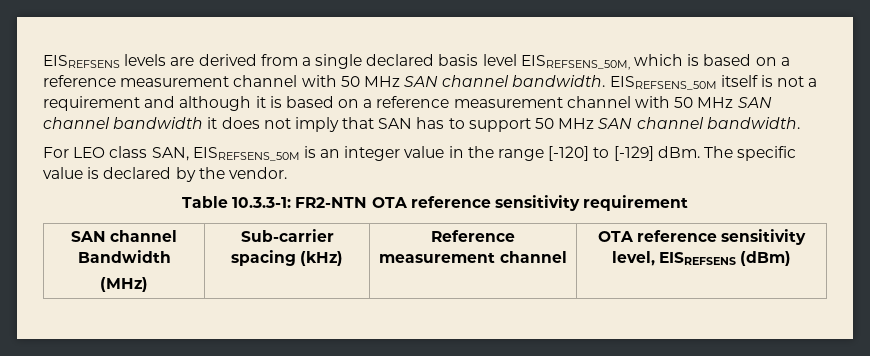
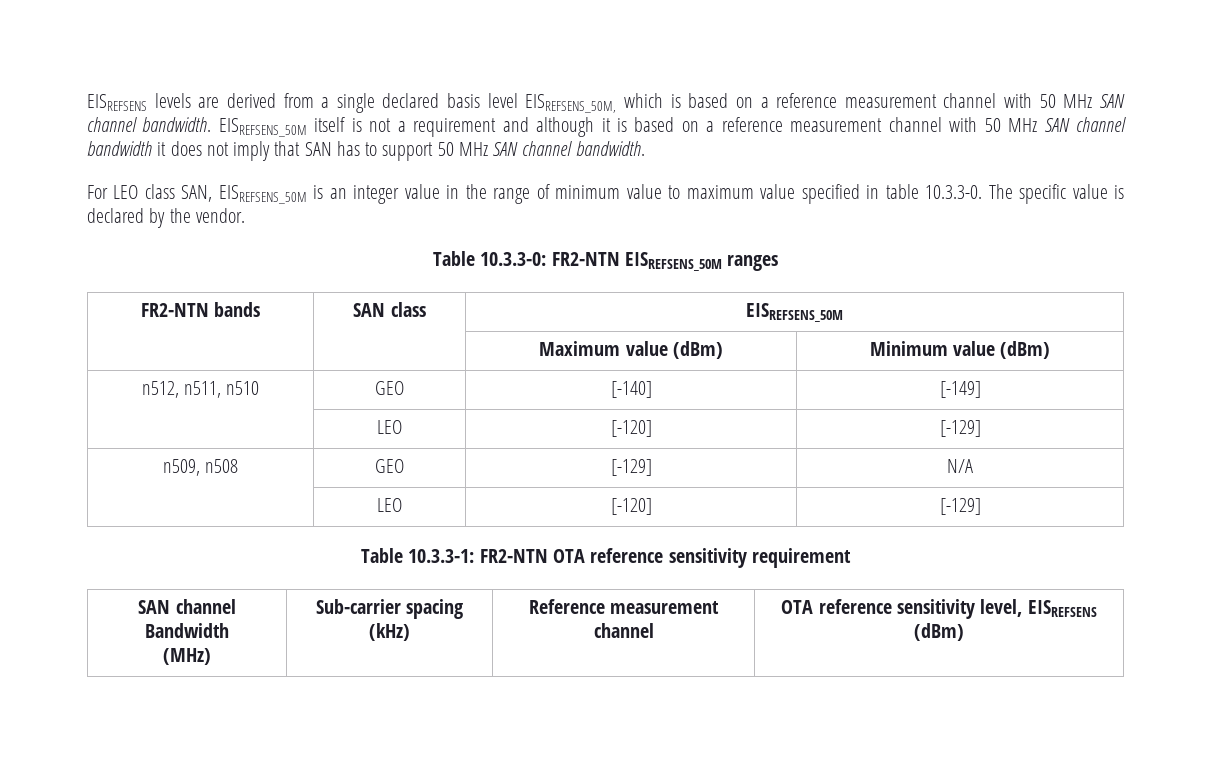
[548,146,700,161] [-120] to [-129] dBm. -> [536,184,983,204] of minimum value to maximum value specified in table 10.3.3-0.
(287, 173) none -> [432,251,779,271] [140,302,261,317] [353,302,426,317] [746,303,843,322] [539,341,723,359] [869,341,1051,359] [141,381,260,398] [375,381,404,395] [610,381,652,398] [939,381,981,398] [377,420,402,434] [610,420,652,437] [939,420,981,437] [162,459,239,476] [375,459,404,473] [610,459,652,476] [947,459,973,473] [377,498,402,512] [610,498,652,515] [939,498,981,515] // Table 10.3.3-0: FR2-NTN EISREFSENS_50M ranges // FR2-NTN bands | SAN class | EISREFSENS_50M // | | Maximum value (dBm) | Minimum value (dBm) // n512, n511, n510 | GEO | [-140] | [-149] // | LEO | [-120] | [-129] // n509, n508 | GEO | [-129] | N/A // | LEO | [-120] | [-129]

